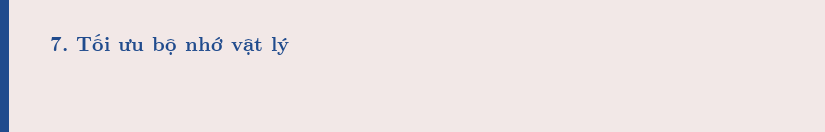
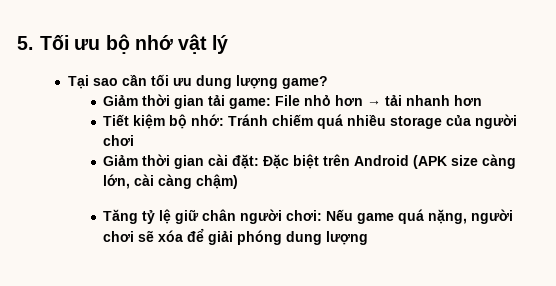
[50,37,68,51] 7. -> [17,36,33,50] 5.
(290, 46) none -> [67,74,328,89] [103,94,483,109] [103,114,518,129] [103,135,135,146] [103,154,517,169] [103,174,239,189] [103,209,514,224] [103,228,369,245] // Tại sao cần tối ưu dung lượng game? // Giảm thời gian tải game: File nhỏ hơn → tải nhanh hơn // Tiết kiệm bộ nhớ: Tránh chiếm quá nhiều storage của người chơi // Giảm thời gian cài đặt: Đặc biệt trên Android (APK size càng lớn, cài càng chậm) // Tăng tỷ lệ giữ chân người chơi: Nếu game quá nặng, người chơi sẽ xóa để giải phóng dung lượng

